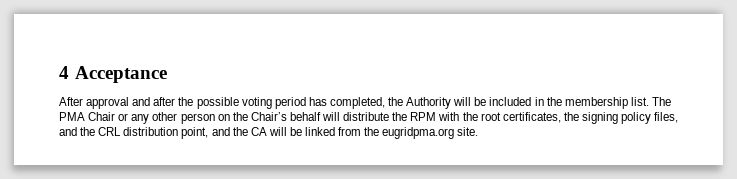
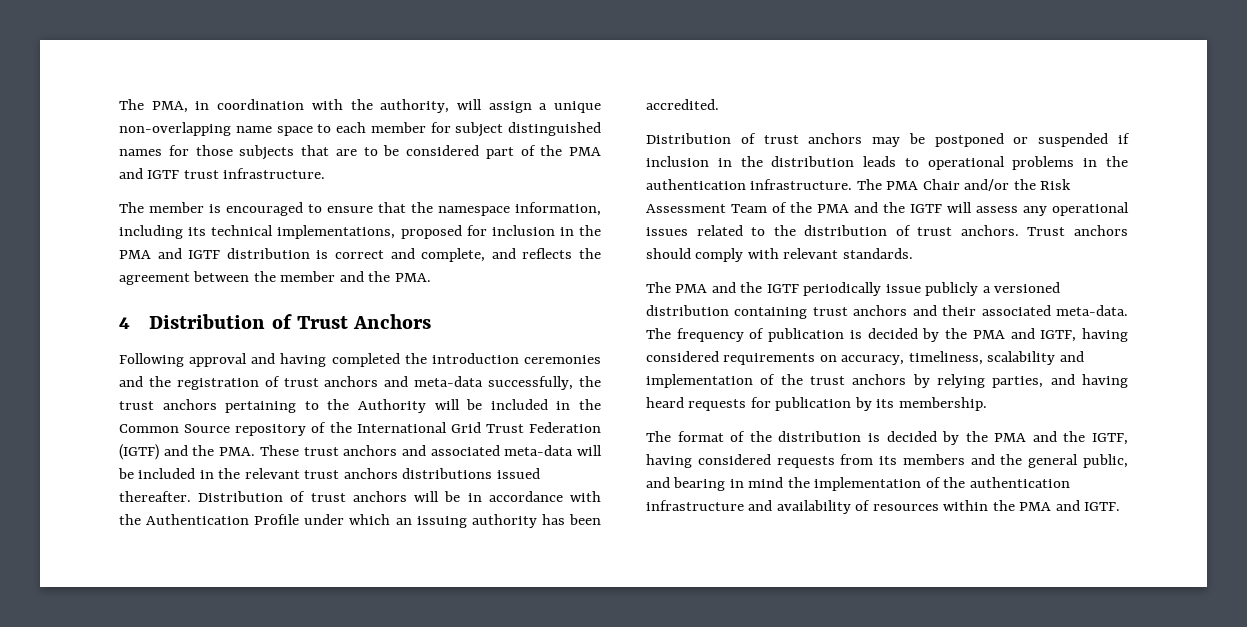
[59,66,167,83] [59,97,385,109] 4 Acceptance // After approval and after the possible voting period has completed, -> [119,99,601,113] [119,122,601,137] [119,145,601,160] [119,168,326,179] [119,202,601,216] [119,225,601,239] [119,248,602,262] [119,271,431,285] [119,314,432,329] [119,353,601,367] [119,376,602,390] [119,399,319,413] The PMA, in coordination with the authority, will assign a unique non-overlapping name space to each member for subject distinguished names for those subjects that are to be considered part of the PMA and IGTF trust infrastructure. // The member is encouraged to ensure that the namespace information, including its technical implementations, proposed for inclusion in the PMA and IGTF distribution is correct and complete, and reflects the agreement between the member and the PMA. // 4 Distribution of Trust Anchors // Following approval and having completed the introduction ceremonies and the registration of trust anchors and meta-data successfully, the trust anchors pertaining to
[564,97,671,109] [59,112,679,124] [59,127,479,139] membership list. The PMA Chair or any other person on the Chair’s behalf will distribute the RPM with the root certificates, the signing policy files, and the CRL distribution point, and the CA will be linked from the eugridpma.org site. -> [119,422,601,436] [119,444,602,460] [118,468,540,479] [119,491,601,502] [119,514,601,528] [646,99,719,110] [646,133,1130,147] [646,156,1128,170] [646,179,1072,191] [646,202,1129,216] [646,225,1128,236] [646,248,913,262] [646,282,1061,296] [646,305,1128,319] [646,328,1128,342] [646,351,1084,365] [646,374,1128,388] [646,397,987,411] [646,431,1128,445] [646,454,1128,468] [646,477,1070,491] [646,500,1121,514] Common Source repository of the International Grid Trust Federation (IGTF) and the PMA. These trust anchors and associated meta-data will be included in the relevant trust anchors distributions issued thereafter. Distribution of trust anchors will be in accordance with the Authentication Profile under which an issuing authority has been accredited. // Distribution of trust anchors may be postponed or suspended if inclusion in the distribution leads to operational problems in the authentication infrastructure. The PMA Chair and/or the Risk Assessment Team of the PMA and the IGTF will assess any operational issues related to the distribution of trust anchors. Trust anchors should comply with relevant standards. // The PMA and the IGTF periodically issue publicly a versioned distribution containing trust anchors and their associated meta-data. The frequency of publication is decided by the PMA and IGTF, having considered requirements on accuracy, timeliness, scalability and implementation of the trust anchors by relying parties, and having heard requests for publication by its membership. // The format of the distribution is decided by the PMA and the IGTF, having considered requests from its members and the general public, and bearing in mind the implementation of the authentication infrastructure and availability of resources within the PMA and IGTF.

